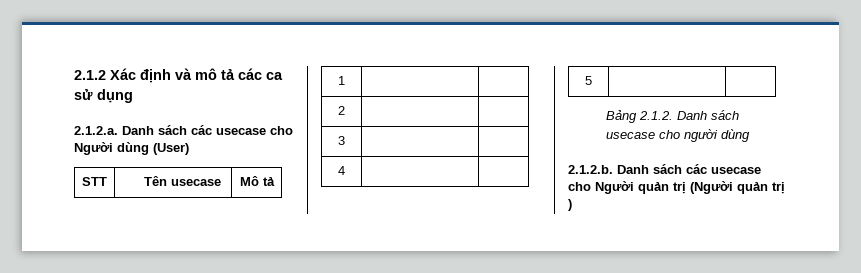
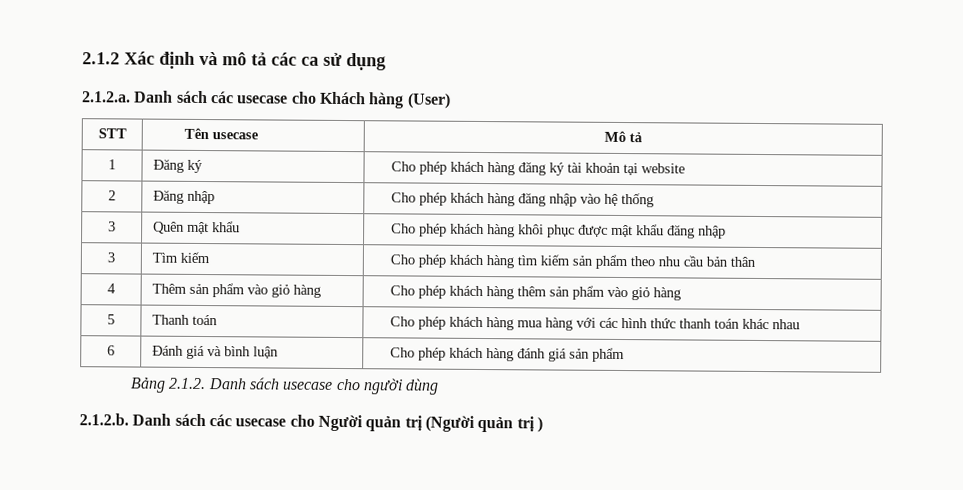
[74,142,149,155] Người dùng -> [319,91,405,109] Khách hàng
[338,106,345,115] [338,136,345,145] [338,166,345,175] [585,76,592,85] | // 2 | | // 3 | | // 4 | | // 5 | | -> [153,158,204,174] [390,161,685,176] [108,190,116,201] [153,189,216,205] [390,192,654,208] [108,221,116,232] [153,221,241,235] [390,223,726,239] [107,252,115,263] [152,251,211,264] [389,254,756,270] [107,283,116,294] [152,283,322,298] [389,285,681,301] [107,314,115,325] [152,314,219,326] [389,316,800,331] [107,345,115,356] [152,345,280,360] [389,347,625,363] Đăng ký | Cho phép khách hàng đăng ký tài khoản tại website // 2 | Đăng nhập | Cho phép khách hàng đăng nhập vào hệ thống // 3 | Quên mật khẩu | Cho phép khách hàng khôi phục được mật khẩu đăng nhập // 3 | Tìm kiếm | Cho phép khách hàng tìm kiếm sản phẩm theo nhu cầu bản thân // 4 | Thêm sản phẩm vào giỏ hàng | Cho phép khách hàng thêm sản phẩm vào giỏ hàng // 5 | Thanh toán | Cho phép khách hàng mua hàng với các hình thức thanh toán khác nhau // 6 | Đánh giá và bình luận | Cho phép khách hàng đánh giá sản phẩm

